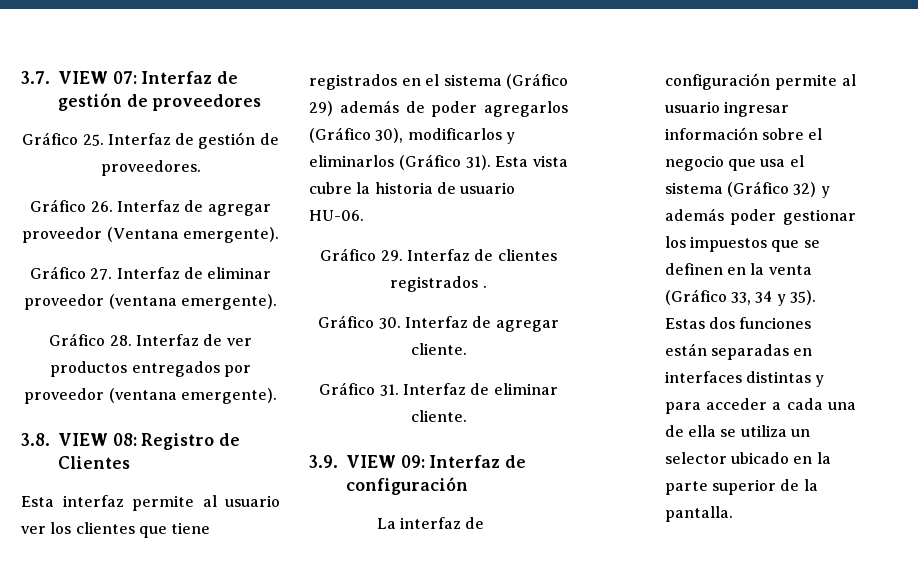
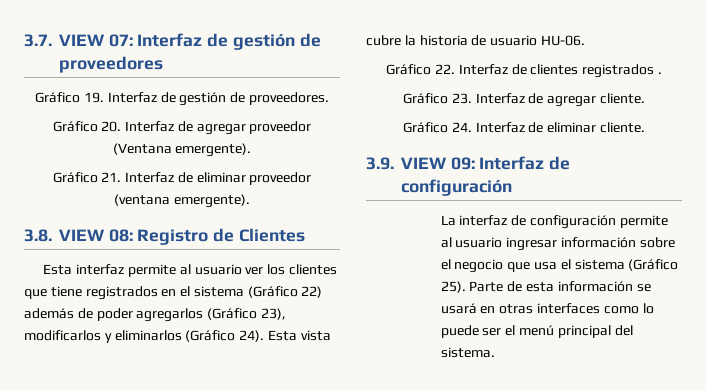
[82,134,104,146] 25. -> [83,92,104,103] 19.
[90,201,113,212] 26. -> [101,121,122,132] 20.
[90,268,113,280] 27. -> [101,172,122,182] 21.
[49,333,252,346] [50,361,251,377] [24,388,277,404] // Gráfico 28. Interfaz de ver productos entregados por proveedor (ventana emergente). -> (250, 201) none
[309,101,333,116] 29) -> [301,286,323,298] 22)
[375,128,404,143] 30), -> [260,308,286,320] 23),
[465,155,491,170] 31). -> [239,330,265,342] 24).
[380,250,403,261] 29. -> [434,64,455,74] 22.
[378,317,401,329] 30. -> [451,93,472,104] 23.
[379,384,399,396] 31. -> [451,122,472,132] 24.
[793,182,830,198] [664,208,856,225] [664,236,820,252] [664,263,812,275] [664,289,817,306] [664,317,812,329] [664,343,813,360] [664,371,825,387] [664,398,856,414] [664,425,811,437] [664,452,831,464] [664,479,818,495] [664,506,733,522] 32) y además poder gestionar los impuestos que se definen en la venta (Gráfico 33, 34 y 35). Estas dos funciones están separadas en interfaces distintas y para acceder a cada una de ella se utiliza un selector ubicado en la parte superior de la pantalla. -> [440,281,651,293] [440,303,654,314] [440,325,633,338] [440,347,495,358] 25). Parte de esta información se usará en otras interfaces como lo puede ser el menú principal del sistema.

